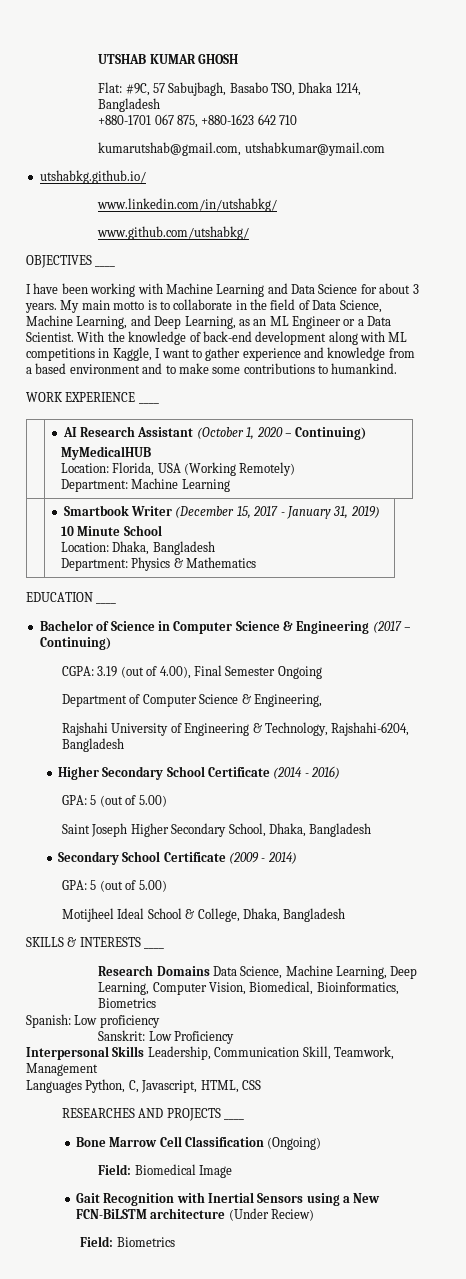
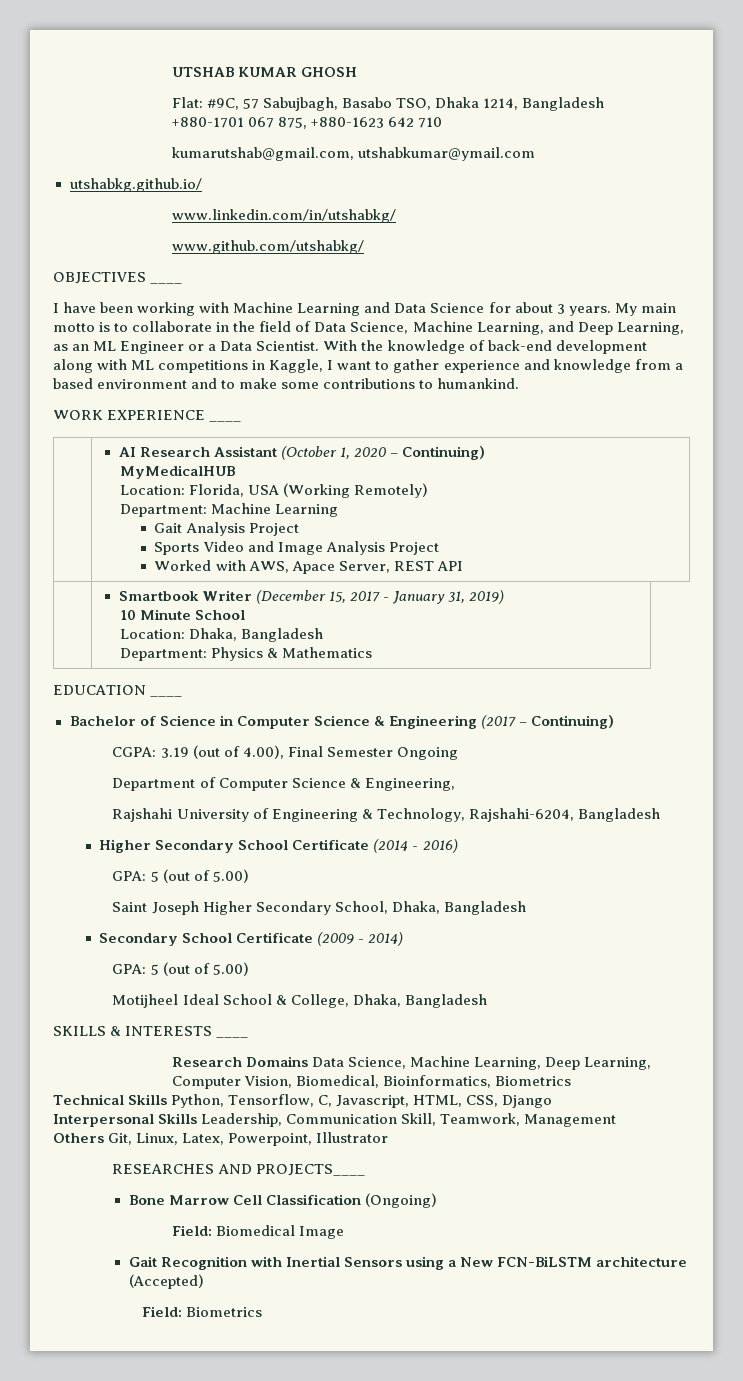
(230, 485) none -> [154,522,299,536] [154,541,439,555] [154,560,463,574] // Gait Analysis Project // Sports Video and Image Analysis Project // Worked with AWS, Apace Server, REST API
[26,1014,160,1028] [98,1030,234,1044] Spanish: Low proficiency // Sanskrit: Low Proficiency -> [53,1094,553,1108] Technical Skills Python, Tensorflow, C, Javascript, HTML, CSS, Django
[26,1079,261,1093] Languages Python, C, Javascript, HTML, CSS -> [53,1132,389,1146] Others Git, Linux, Latex, Powerpoint, Illustrator
[166,1108,245,1121] PROJECTS ____ -> [255,1164,365,1176] PROJECTS____
[228,1208,314,1221] (Under Reciew) -> [128,1274,204,1289] (Accepted)

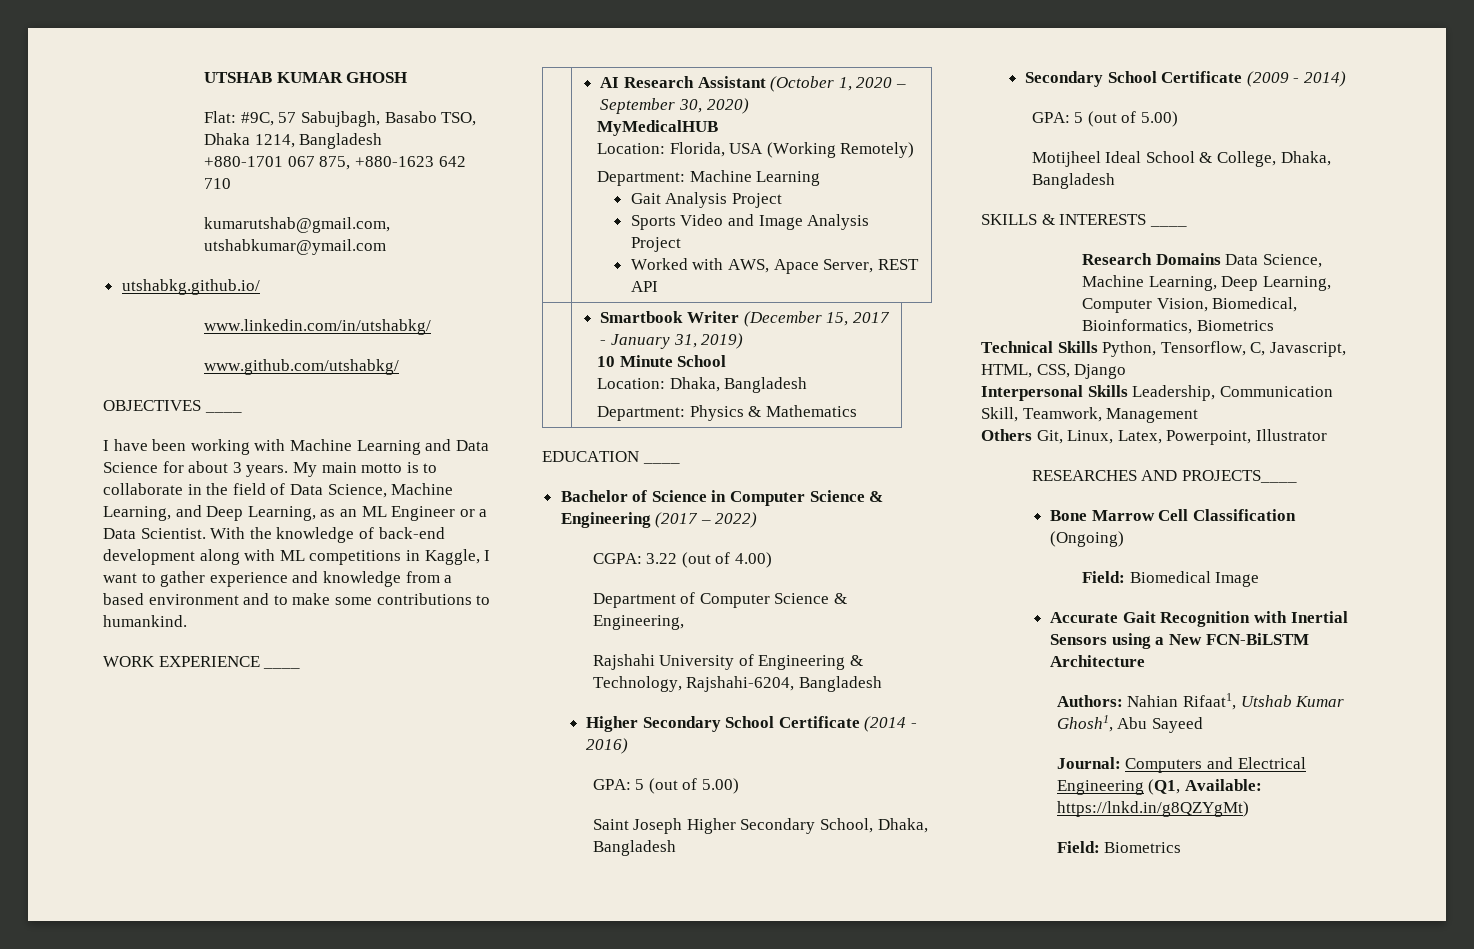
[402,446,486,460] Continuing) -> [600,98,749,114] September 30, 2020)
[531,715,615,729] Continuing) -> [715,512,758,528] 2022)
[160,745,458,760] 3.19 (out of 4.00), Final Semester Ongoing -> [646,552,772,568] 3.22 (out of 4.00)
(345, 1232) none -> [1050,612,1119,623] Accurate
[596,1256,688,1267] [128,1274,204,1289] architecture (Accepted) -> [1050,655,1146,667] [1056,693,1345,710] [1056,715,1204,733] [1056,757,1306,773] [1056,779,1263,795] [1056,801,1249,817] Architecture // Authors: Nahian Rifaat1, Utshab Kumar Ghosh1, Abu Sayeed // Journal: Computers and Electrical Engineering (Q1, Available: https://lnkd.in/g8QZYgMt)

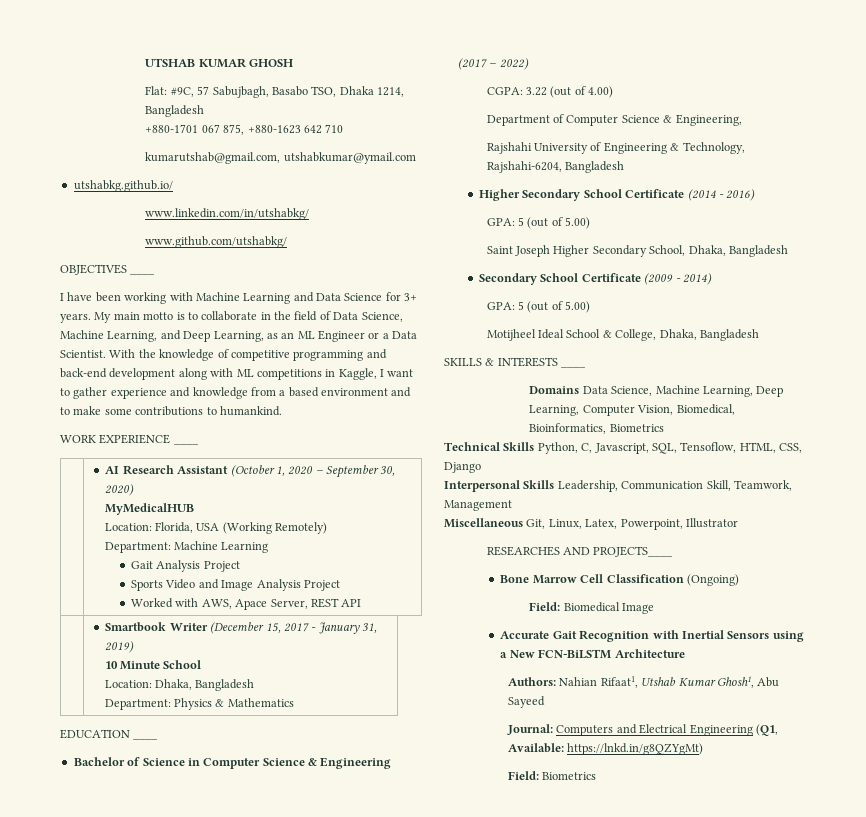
[188,461,242,473] about 3 -> [404,293,418,301] 3+
(374, 533) none -> [230,349,387,361] competitive programming and
[1082,253,1153,265] Research -> (587, 367) none
[1160,341,1246,356] Tensorflow, -> (578, 448) none
(1346, 349) none -> [651,442,737,454] SQL, Tensoflow,
[981,429,1032,441] Others -> [444,518,523,528] Miscellaneous

